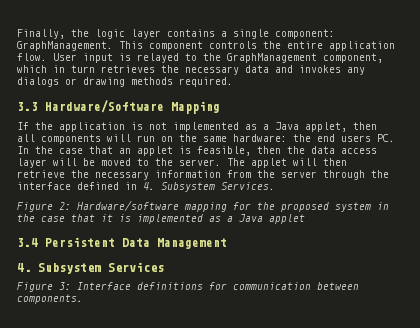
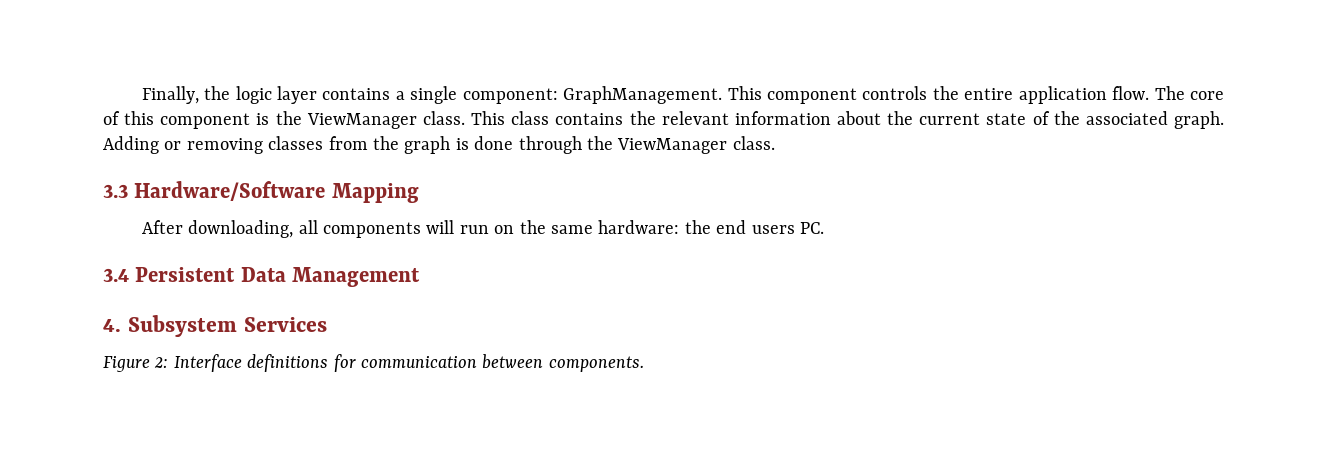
[53,53,383,63] [17,65,365,75] [17,77,233,87] [17,100,220,114] [17,122,377,132] User input is relayed to the GraphManagement component, which in turn retrieves the necessary data and invokes any dialogs or drawing methods required. // 3.3 Hardware/Software Mapping // If the application is not implemented as a Java applet, then -> [1154,86,1224,100] [103,111,1224,129] [103,136,775,154] [103,181,419,203] [141,220,294,238] The core of this component is the ViewManager class. This class contains the relevant information about the current state of the associated graph. Adding or removing classes from the graph is done through the ViewManager class. // 3.3 Hardware/Software Mapping // After downloading,
[17,146,377,156] [17,158,347,168] [17,170,389,180] [17,182,275,192] [17,200,389,212] [17,214,305,224] In the case that an applet is feasible, then the data access layer will be moved to the server. The applet will then retrieve the necessary information from the server through the interface defined in 4. Subsystem Services. // Figure 2: Hardware/software mapping for the proposed system in the case that it is implemented as a Java applet -> (824, 228) none
[59,282,71,290] 3: -> [154,357,169,368] 2:

